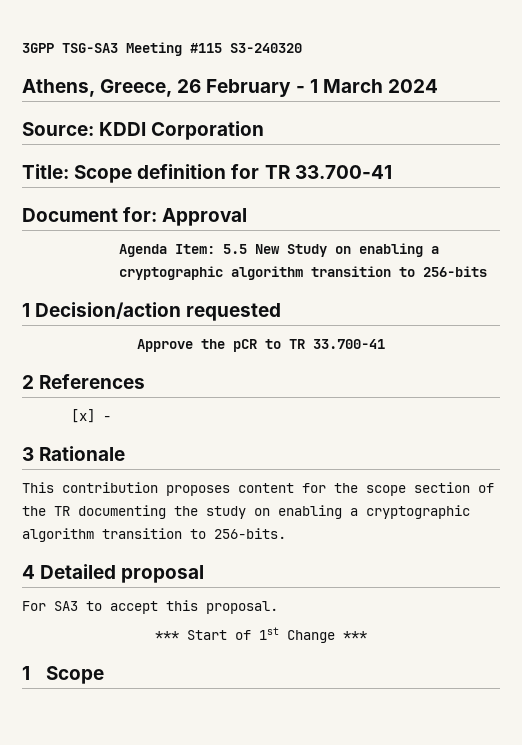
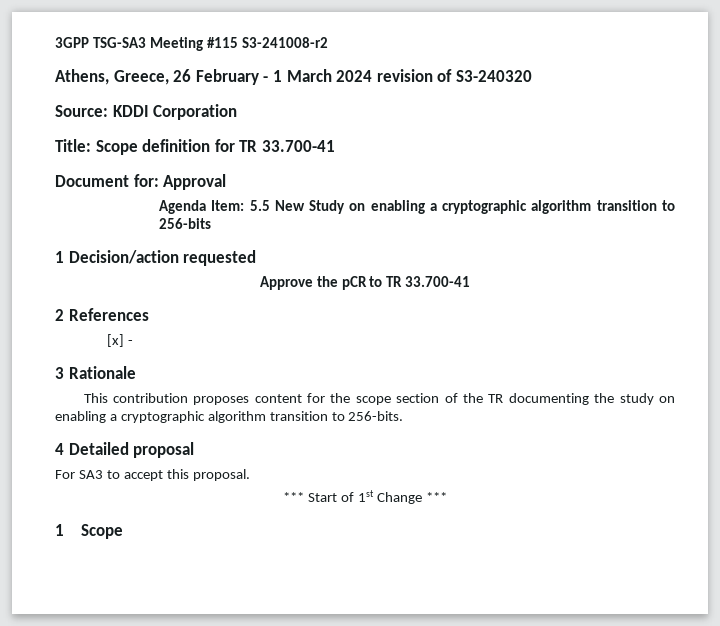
[230,43,302,53] S3-240320 -> [241,37,328,48] S3-241008-r2
(438, 86) none -> [376,69,532,82] revision of S3-240320

